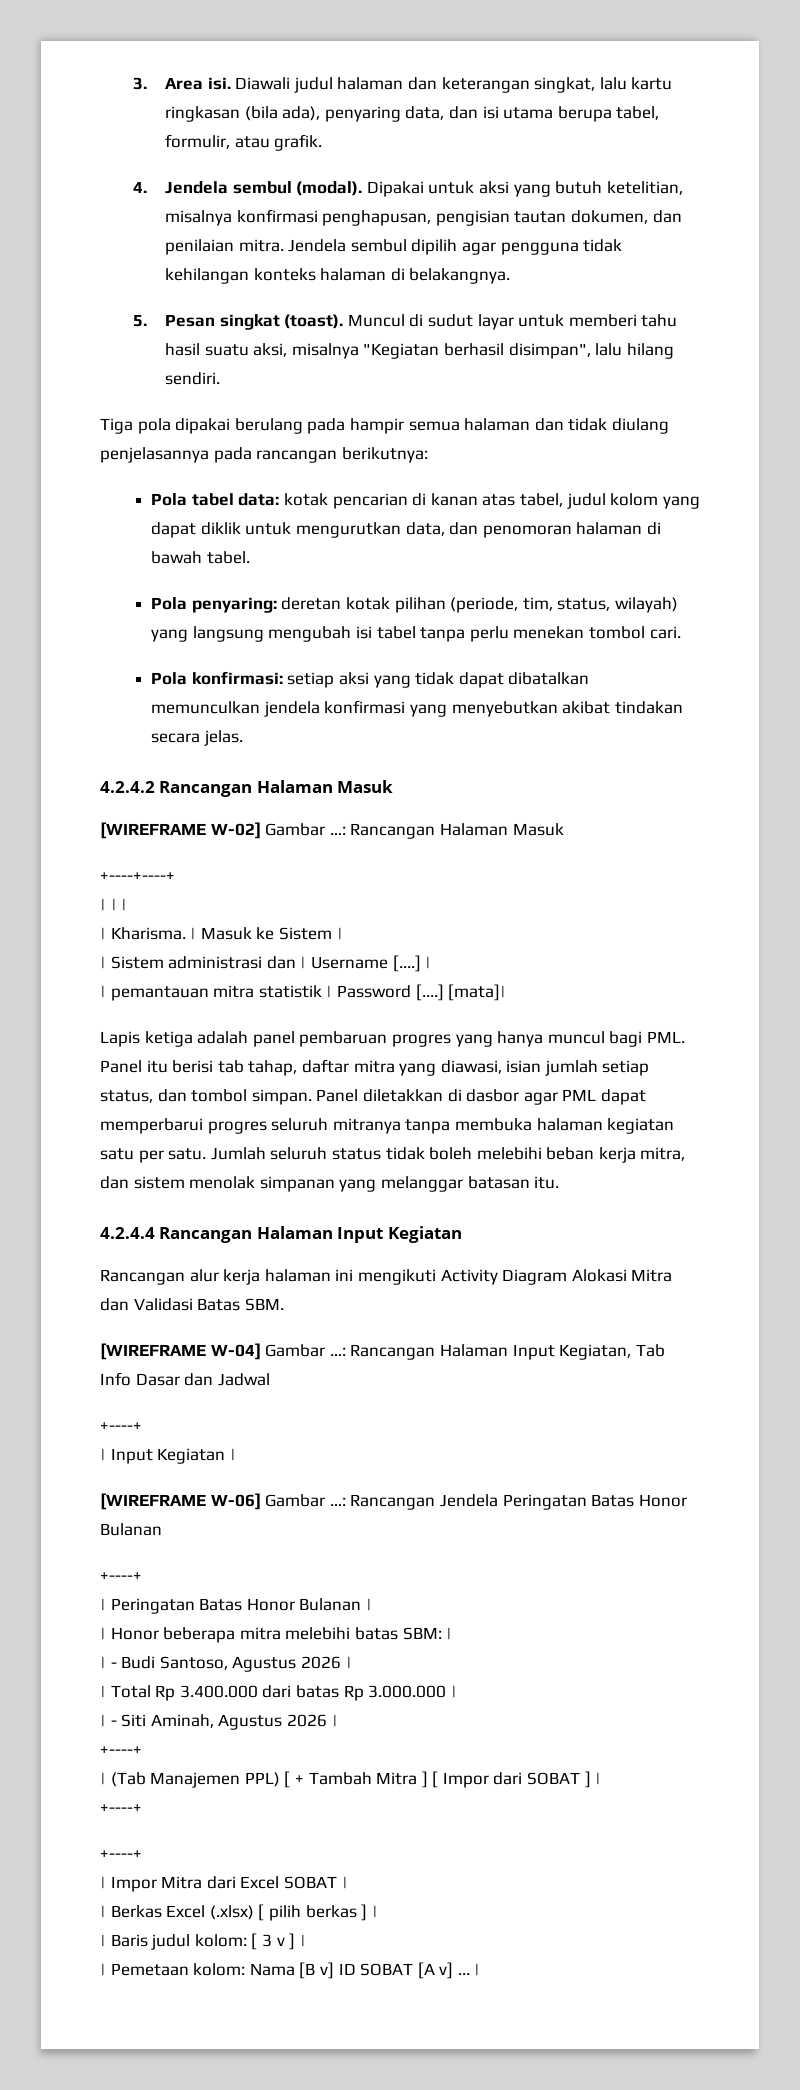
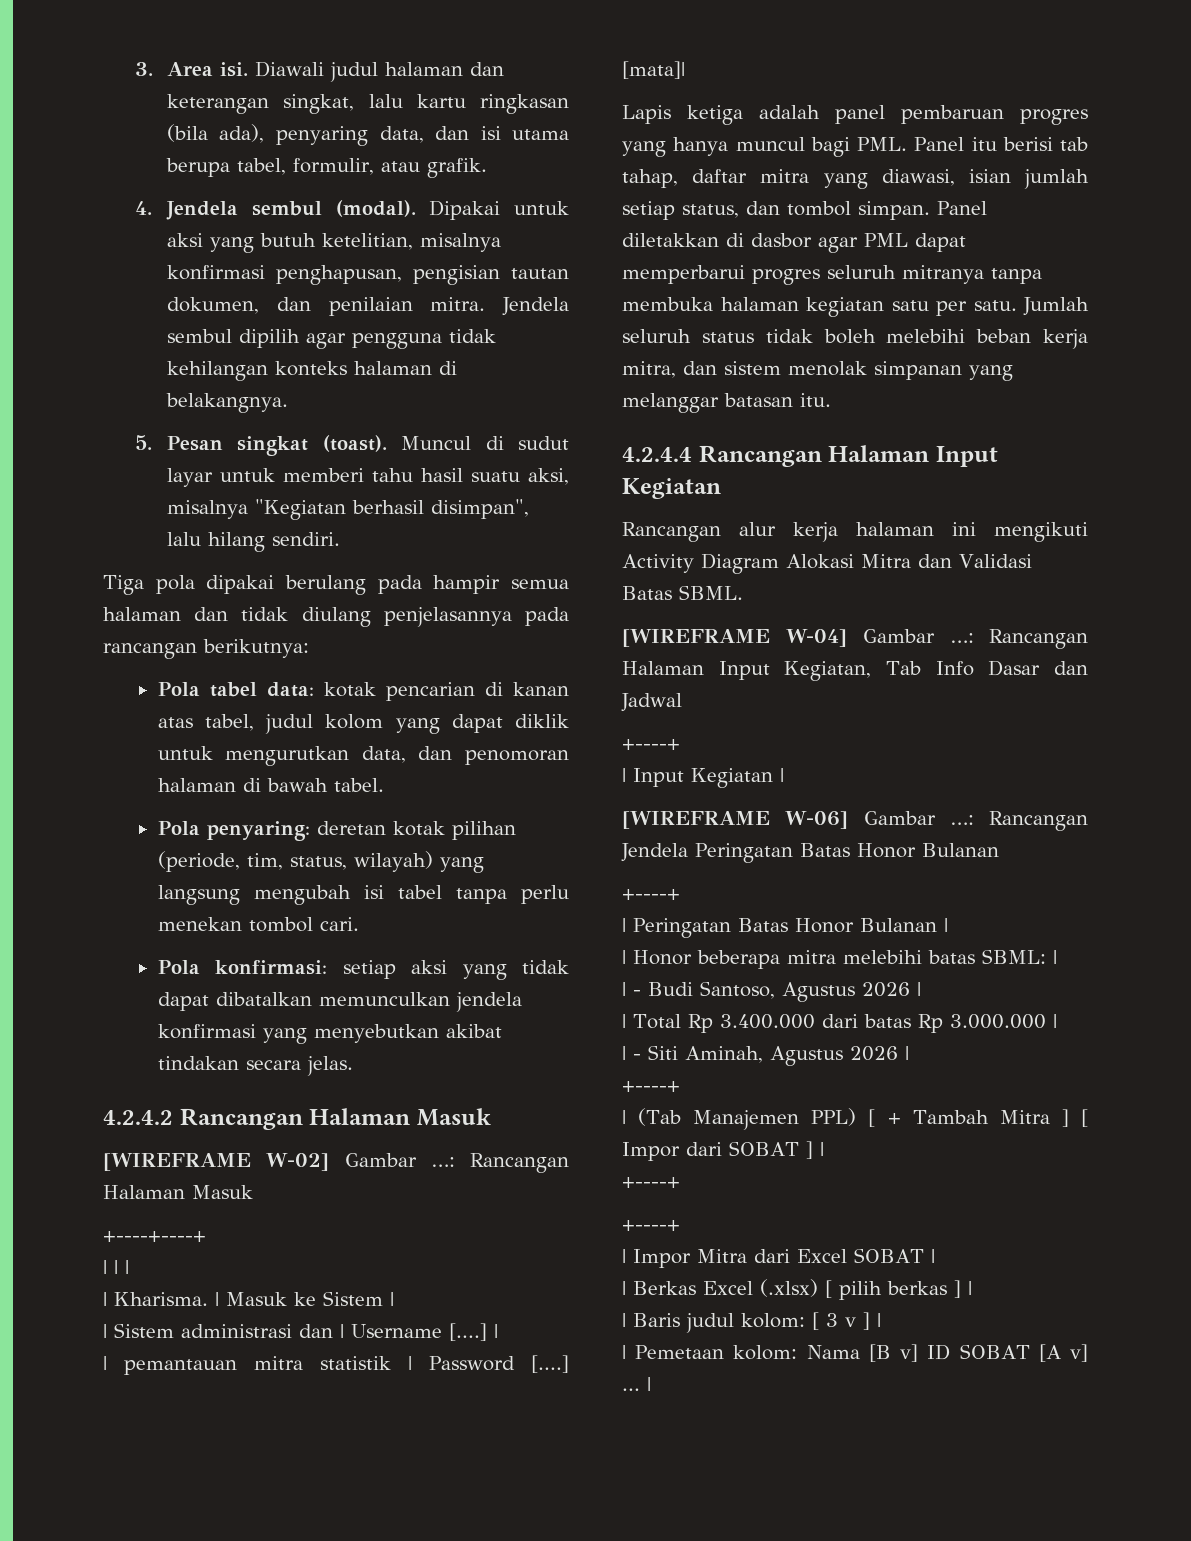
[244,1298,284,1311] SBM. -> [679,585,743,600] SBML.
[402,1627,442,1640] SBM: -> [982,949,1046,964] SBML:

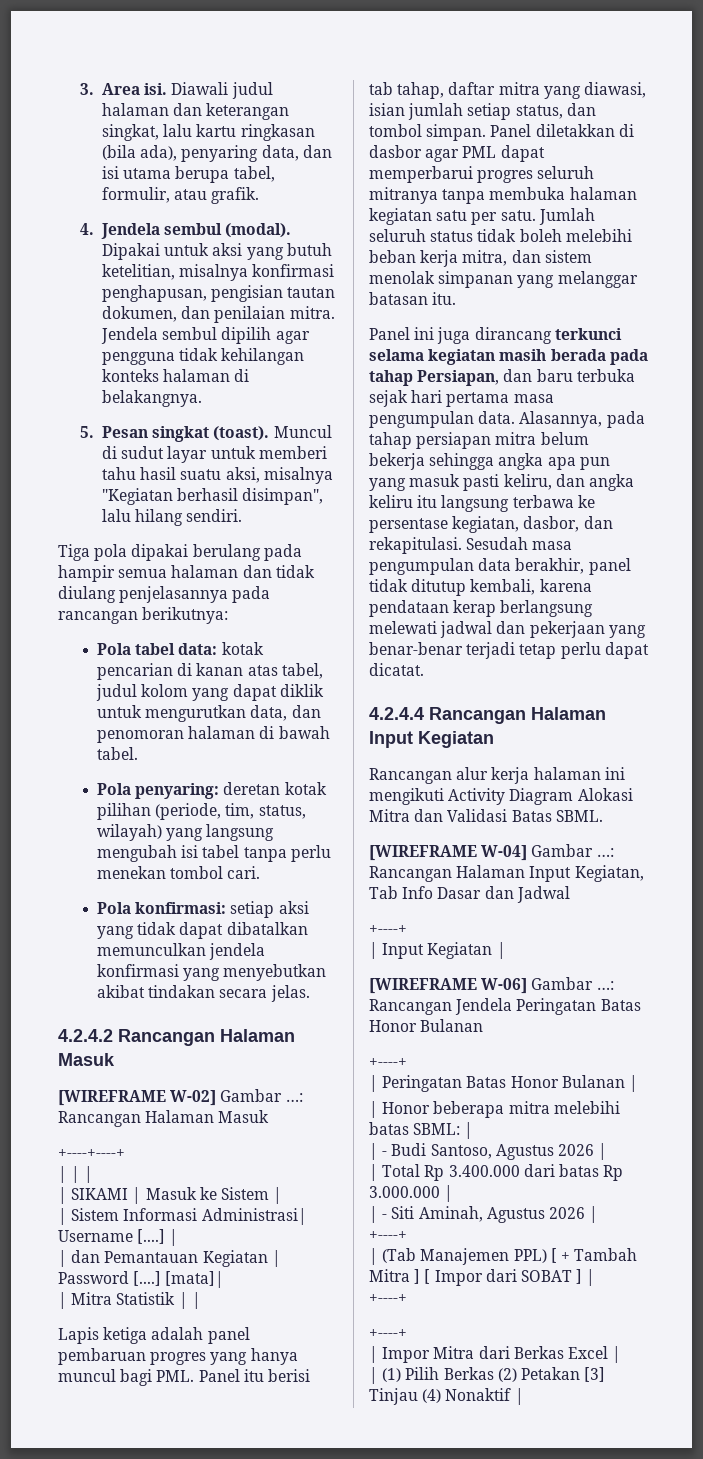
[114,1292,208,1306] Kharisma. -> [71,1188,129,1200] SIKAMI
[181,1324,344,1338] administrasi dan | -> [123,1208,307,1225] Informasi Administrasi|
[124,1356,392,1375] pemantauan mitra statistik -> [71,1250,268,1267] dan Pemantauan Kegiatan
(685, 70) none -> [58,1292,201,1309] // | Mitra Statistik | |
(831, 400) none -> [369,327,622,344] [369,349,648,365] [369,369,635,386] [369,390,554,407] [369,411,645,428] [369,432,589,449] [369,453,610,470] [369,474,634,491] [369,495,595,512] [369,516,613,533] [369,537,573,554] [369,558,631,575] [369,579,592,596] [369,600,594,617] [369,621,646,638] [369,642,649,659] [369,663,424,676] // Panel ini juga dirancang terkunci selama kegiatan masih berada pada tahap Persiapan, dan baru terbuka sejak hari pertama masa pengumpulan data. Alasannya, pada tahap persiapan mitra belum bekerja sehingga angka apa pun yang masuk pasti keliru, dan angka keliru itu langsung terbawa ke persentase kegiatan, dasbor, dan rekapitulasi. Sesudah masa pengumpulan data berakhir, panel tidak ditutup kembali, karena pendataan kerap berlangsung melewati jadwal dan pekerjaan yang benar-benar terjadi tetap perlu dapat dicatat.
[797,1248,935,1263] [622,1279,972,1300] [622,1312,881,1333] [622,1344,1088,1362] [622,1388,640,1391] Excel SOBAT | // | Berkas Excel (.xlsx) [ pilih berkas ] | // | Baris judul kolom: [ 3 v ] | // | Pemetaan kolom: Nama [B v] ID SOBAT [A v] ... -> [513,1346,622,1363] [369,1367,606,1384] [369,1388,512,1405] Berkas Excel | // | (1) Pilih Berkas (2) Petakan [3] Tinjau (4) Nonaktif

